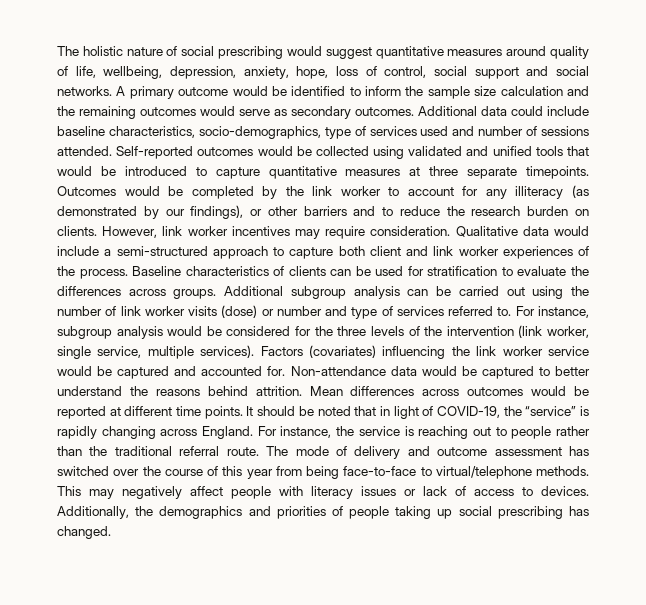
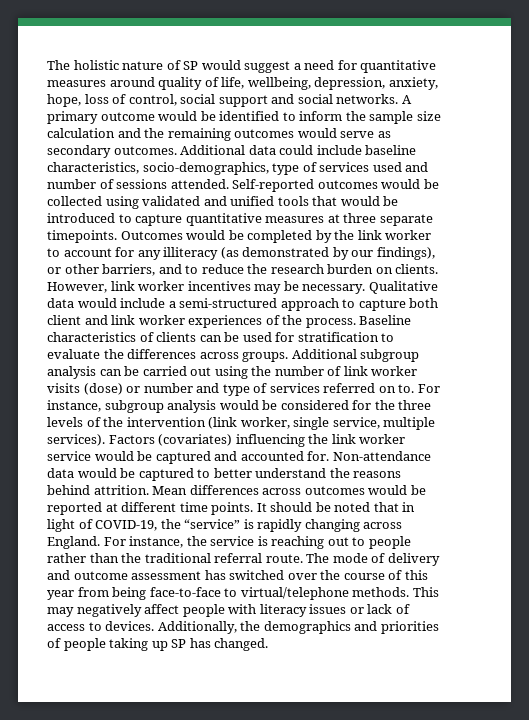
[181,46,372,59] social prescribing would suggest -> [183,60,357,73] SP would suggest a need for
[303,206,347,216] barriers -> [102,264,156,276] barriers,
[325,226,451,239] require consideration. -> [283,281,366,294] be necessary.
(494, 311) none -> [378,386,396,393] on
[458,506,563,519] social prescribing -> [171,639,187,648] SP

